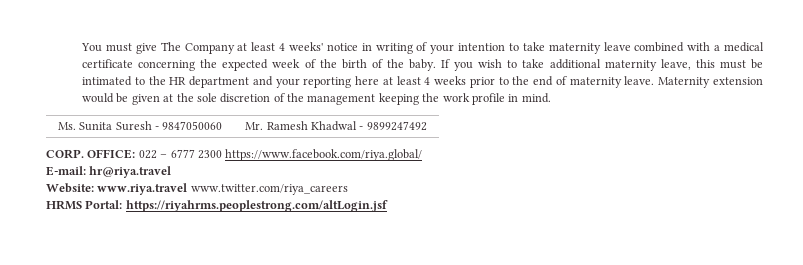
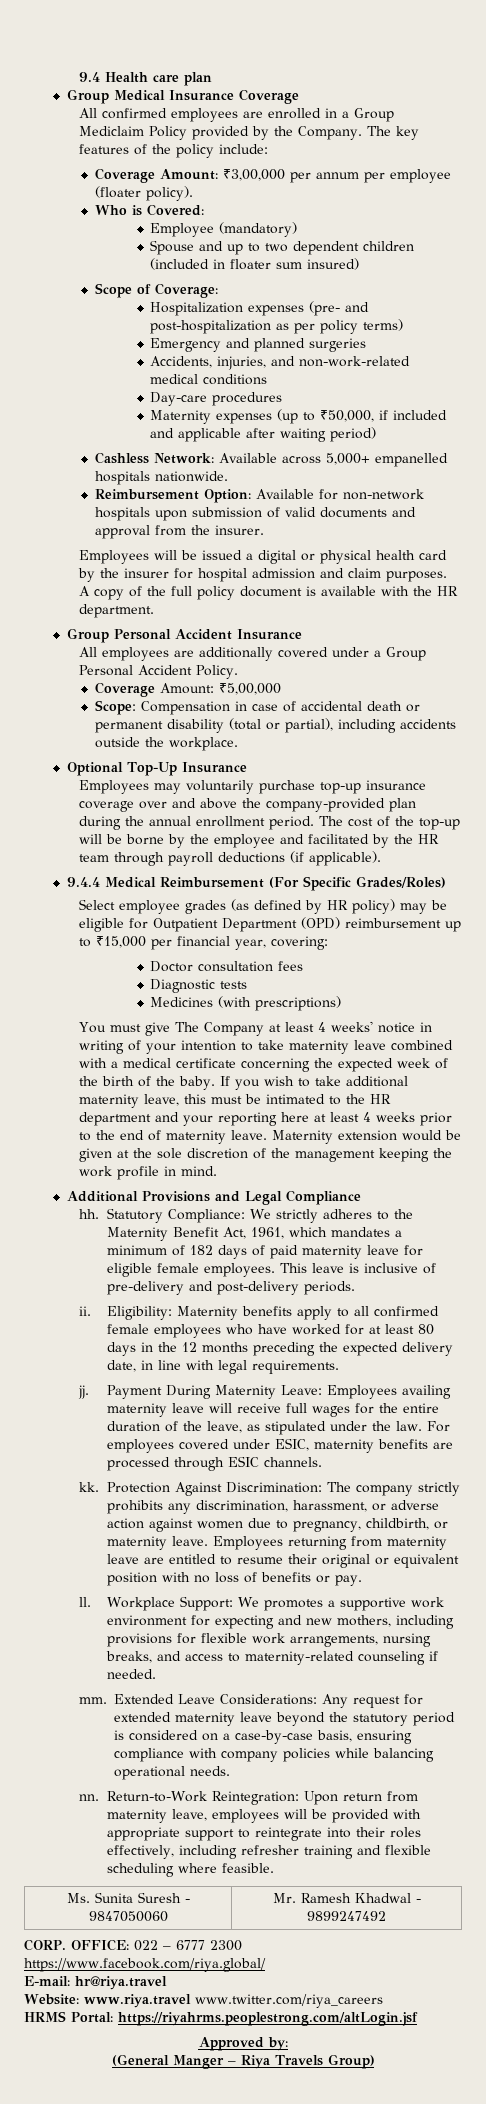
(81, 47) none -> [79,72,213,86] [67,89,300,104] [79,108,395,122] [79,126,420,140] [79,144,269,158] [94,168,451,183] [94,186,193,201] [94,204,204,216] [150,222,298,237] [150,240,415,255] [150,258,360,270] [94,283,218,298] [150,301,370,316] [150,319,404,334] [150,338,367,352] [150,356,411,370] [150,374,268,385] [150,392,283,406] [150,409,448,424] [150,427,377,442] [94,452,448,467] [94,471,228,485] [94,489,424,503] [94,507,416,521] [94,525,264,539] [79,550,448,564] [78,568,448,582] [79,586,459,600] [79,604,155,618] [67,628,303,643] [79,647,427,661] [79,665,239,679] [94,682,281,697] [94,700,420,715] [94,718,456,733] [94,737,238,751] [67,762,248,776] [79,780,427,794] [79,798,417,812] [79,816,461,830] [79,834,440,848] [79,851,382,866] [67,876,447,891] [79,899,448,914] [79,917,462,932] [79,936,329,950] [150,961,304,972] [150,979,248,993] [150,996,342,1011] 9.4 Health care plan // Group Medical Insurance Coverage // All confirmed employees are enrolled in a Group Mediclaim Policy provided by the Company. The key features of the policy include: // Coverage Amount: ₹3,00,000 per annum per employee (floater policy). // Who is Covered: // Employee (mandatory) // Spouse and up to two dependent children (included in floater sum insured) // Scope of Coverage: // Hospitalization expenses (pre- and post-hospitalization as per policy terms) // Emergency and planned surgeries // Accidents, injuries, and non-work-related medical conditions // Day-care procedures // Maternity expenses (up to ₹50,000, if included and applicable after waiting period) // Cashless Network: Available across 5,000+ empanelled hospitals nationwide. // Reimbursement Option: Available for non-network hospitals upon submission of valid documents and approval from the insurer. // Employees will be issued a digital or physical health card by the insurer for hospital admission and claim purposes. A copy of the full policy document is available with the HR department. // Group Personal Accident Insurance // All employees are additionally covered under a Group Personal Accident Policy. // Coverage Amount: ₹5,00,000 // Scope: Compensation in case of accidental death or permanent disability (total or partial), including accidents outside the workplace. // Optional Top-Up Insurance // Employees may voluntarily purchase top-up insurance coverage over and above the company-provided plan during the annual enrollment period. The cost of the top-up will be borne by the employee and facilitated by the HR team through payroll deductions (if applicable). // 9.4.4 Medical Reimbursement (For Specific Grades/Roles) // Select employee grades (as defined by HR policy) may be eligible for Outpatient Department (OPD) reimbursement up to ₹15,000 per financial year, covering: // Doctor consultation fees // Diagnostic tests // Medicines (with prescriptions) //
(551, 98) none -> [67,1190,362,1205] [79,1208,414,1223] [107,1227,403,1241] [107,1245,424,1259] [107,1263,437,1277] [107,1281,356,1295] [79,1306,440,1320] [107,1324,435,1338] [107,1342,454,1356] [107,1360,340,1374] [78,1385,452,1399] [107,1403,440,1417] [107,1421,451,1435] [107,1438,454,1453] [107,1456,323,1471] [79,1482,461,1496] [107,1500,440,1514] [107,1518,449,1532] [107,1536,448,1550] [107,1554,460,1568] [107,1572,363,1586] [79,1596,445,1611] [107,1615,455,1629] [107,1633,432,1647] [106,1651,439,1665] [107,1669,157,1679] [79,1694,424,1708] [114,1712,456,1726] [114,1730,413,1744] [114,1748,435,1762] [114,1766,231,1780] [79,1791,419,1805] [107,1809,422,1823] [107,1827,422,1841] [107,1845,432,1859] [107,1863,275,1877] // Additional Provisions and Legal Compliance // hh. Statutory Compliance: We strictly adheres to the Maternity Benefit Act, 1961, which mandates a minimum of 182 days of paid maternity leave for eligible female employees. This leave is inclusive of pre-delivery and post-delivery periods. // ii. Eligibility: Maternity benefits apply to all confirmed female employees who have worked for at least 80 days in the 12 months preceding the expected delivery date, in line with legal requirements. // jj. Payment During Maternity Leave: Employees availing maternity leave will receive full wages for the entire duration of the leave, as stipulated under the law. For employees covered under ESIC, maternity benefits are processed through ESIC channels. // kk. Protection Against Discrimination: The company strictly prohibits any discrimination, harassment, or adverse action against women due to pregnancy, childbirth, or maternity leave. Employees returning from maternity leave are entitled to resume their original or equivalent position with no loss of benefits or pay. // ll. Workplace Support: We promotes a supportive work environment for expecting and new mothers, including provisions for flexible work arrangements, nursing breaks, and access to maternity-related counseling if needed. // mm. Extended Leave Considerations: Any request for extended maternity leave beyond the statutory period is considered on a case-by-case basis, ensuring compliance with company policies while balancing operational needs. // nn. Return-to-Work Reintegration: Upon return from maternity leave, employees will be provided with appropriate support to reintegrate into their roles effectively, including refresher training and flexible scheduling where feasible.
(388, 206) none -> [198,2037,288,2051] [111,2054,375,2069] // Approved by: // (General Manger – Riya Travels Group)

